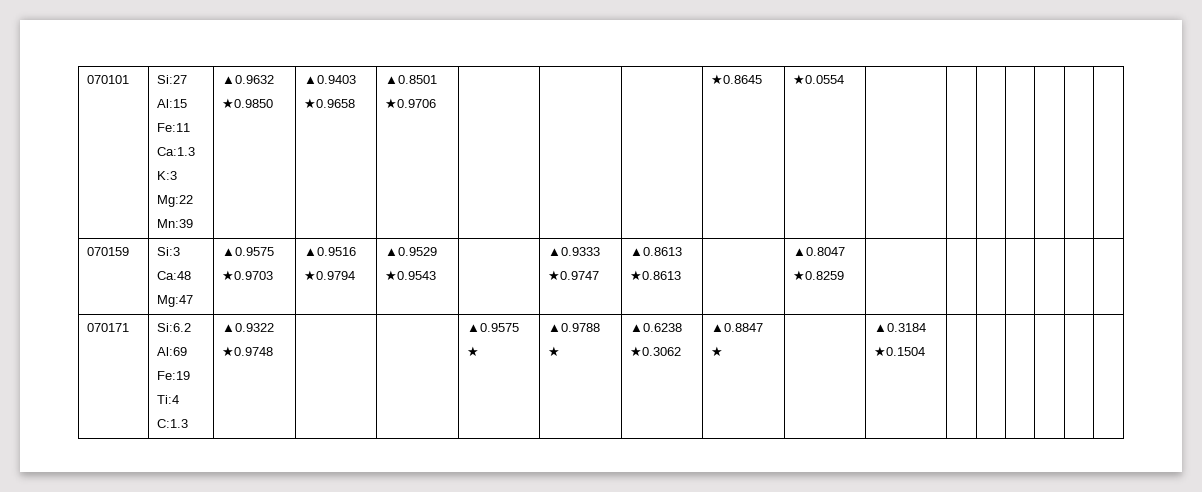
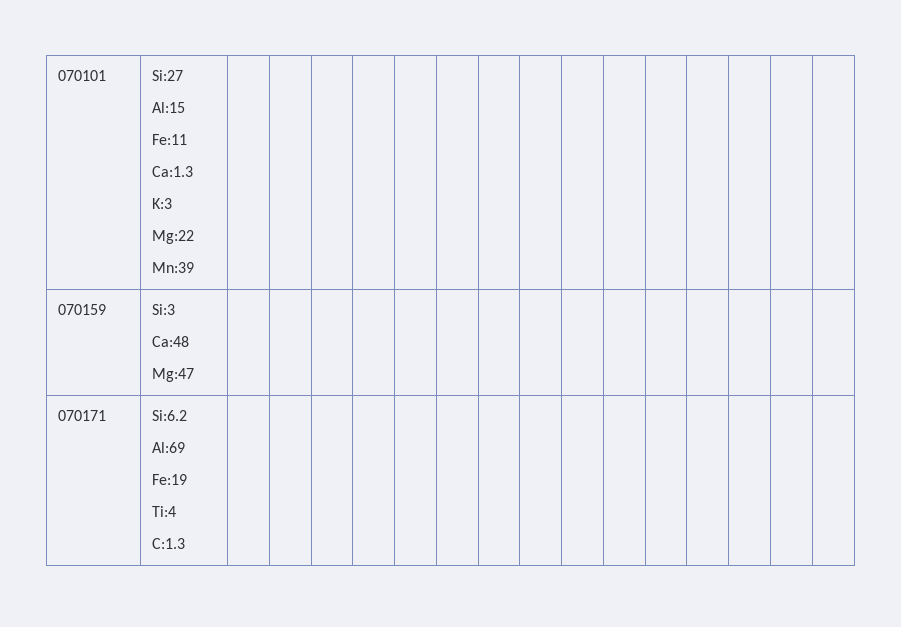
[222,75,275,84] [222,98,274,109] [304,75,357,84] [304,98,356,109] [385,75,438,84] [385,98,437,109] [711,74,763,85] [793,74,845,85] [87,247,130,256] [157,247,181,256] [157,271,192,280] [157,295,194,307] [222,247,275,256] [222,270,274,281] [304,247,357,256] [304,270,356,281] [385,247,438,256] [385,270,437,281] [548,247,601,256] [548,270,600,281] [630,247,683,256] [630,270,682,281] [793,247,846,256] [793,270,845,281] ▲0.9632 // ★0.9850 | ▲0.9403 // ★0.9658 | ▲0.8501 // ★0.9706 | | | | ★0.8645 | ★0.0554 | | | | | | | // 070159 | Si:3 // Ca:48 // Mg:47 | ▲0.9575 // ★0.9703 | ▲0.9516 // ★0.9794 | ▲0.9529 // ★0.9543 | | ▲0.9333 // ★0.9747 | ▲0.8613 // ★0.8613 | | ▲0.8047 // ★0.8259 -> [57,304,106,315] [151,304,175,315] [151,336,189,347] [151,368,194,382] | | | | | | | | | | | | | | // 070159 | Si:3 // Ca:48 // Mg:47 | | | | | | | |
[222,323,275,332] [222,346,274,357] [467,323,520,332] [467,346,480,357] [548,323,601,332] [548,346,561,357] [630,323,683,332] [630,346,682,357] [711,323,764,332] [711,346,724,357] [874,323,927,332] [874,346,926,357] ▲0.9322 // ★0.9748 | | | ▲0.9575 // ★ | ▲0.9788 // ★ | ▲0.6238 // ★0.3062 | ▲0.8847 // ★ | | ▲0.3184 // ★0.1504 -> (185, 543) | | | | | | | |

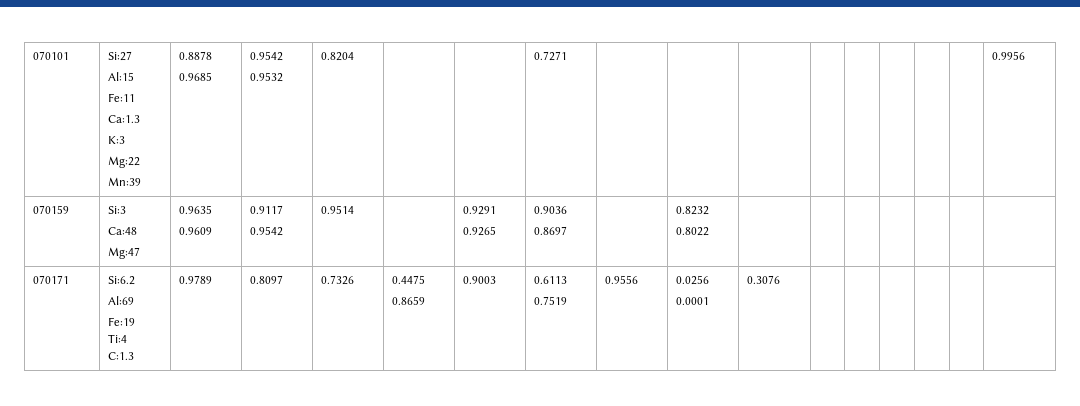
[57,304,106,315] [151,304,175,315] [151,336,189,347] [151,368,194,382] | | | | | | | | | | | | | | // 070159 | Si:3 // Ca:48 // Mg:47 | | | | | | | | -> [179,51,213,60] [179,72,213,81] [250,51,284,61] [250,72,284,82] [321,52,355,61] [534,51,568,61] [992,51,1026,60] [33,205,70,214] [108,206,127,214] [108,227,138,235] [108,247,141,259] [179,205,213,214] [179,227,213,235] [250,205,284,214] [250,226,284,236] [321,205,355,214] [463,206,497,215] [463,226,497,236] [534,206,568,214] [534,226,568,235] [676,206,710,215] [676,227,710,236] 0.8878 // 0.9685 | 0.9542 // 0.9532 | 0.8204 | | | 0.7271 | | | | | | | | | 0.9956 // 070159 | Si:3 // Ca:48 // Mg:47 | 0.9635 // 0.9609 | 0.9117 // 0.9542 | 0.9514 | | 0.9291 // 0.9265 | 0.9036 // 0.8697 | | 0.8232 // 0.8022
(185, 543) | | | | | | | | -> [179,275,213,284] [250,275,284,284] [321,275,355,285] [392,275,426,284] [392,296,426,305] [463,276,497,284] [534,276,568,284] [534,296,568,305] [605,275,639,284] [676,275,710,285] [676,297,710,305] [747,275,781,284] 0.9789 | 0.8097 | 0.7326 | 0.4475 // 0.8659 | 0.9003 | 0.6113 // 0.7519 | 0.9556 | 0.0256 // 0.0001 | 0.3076

